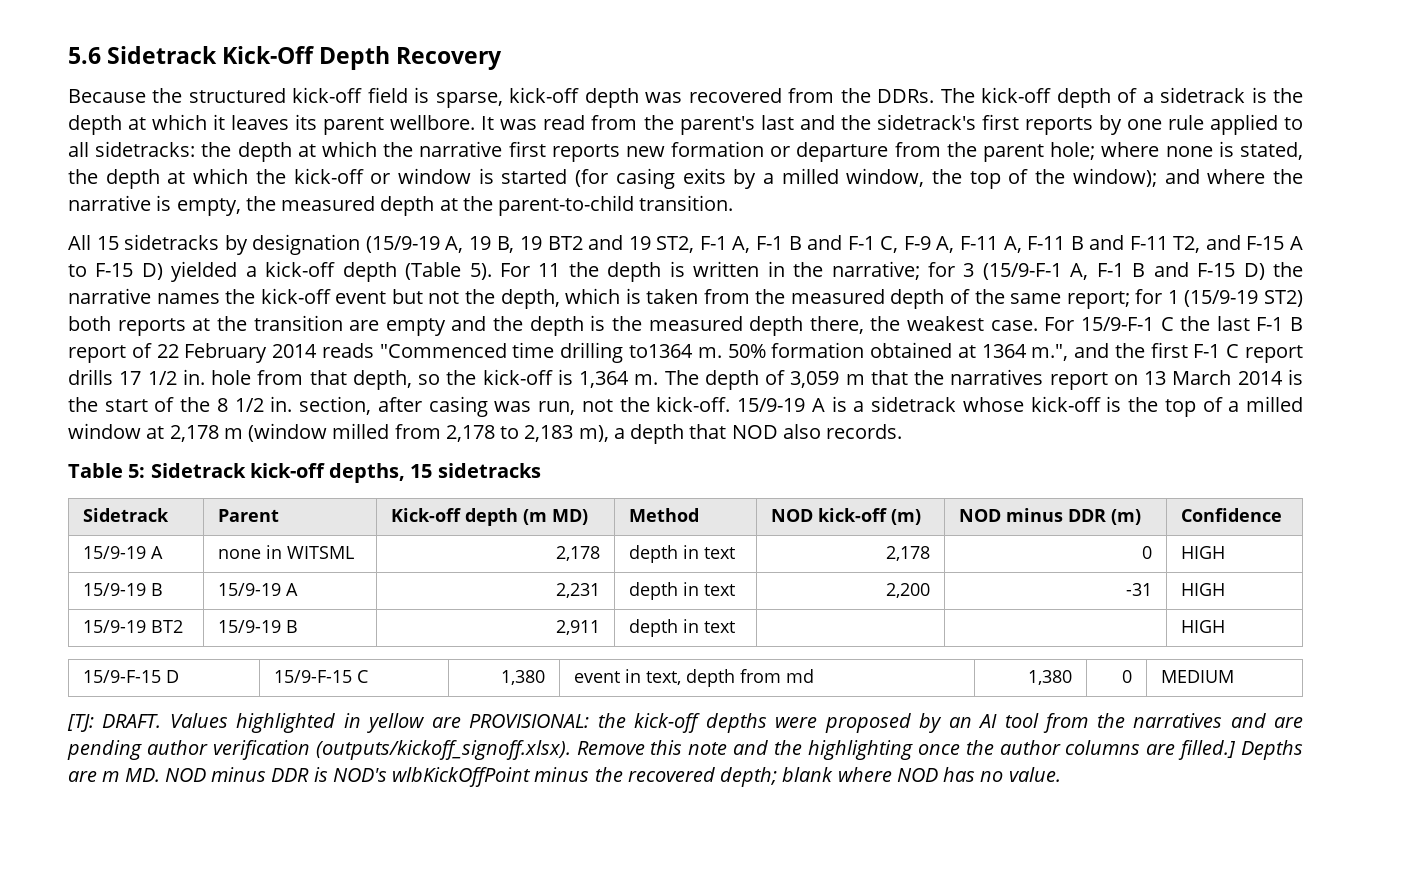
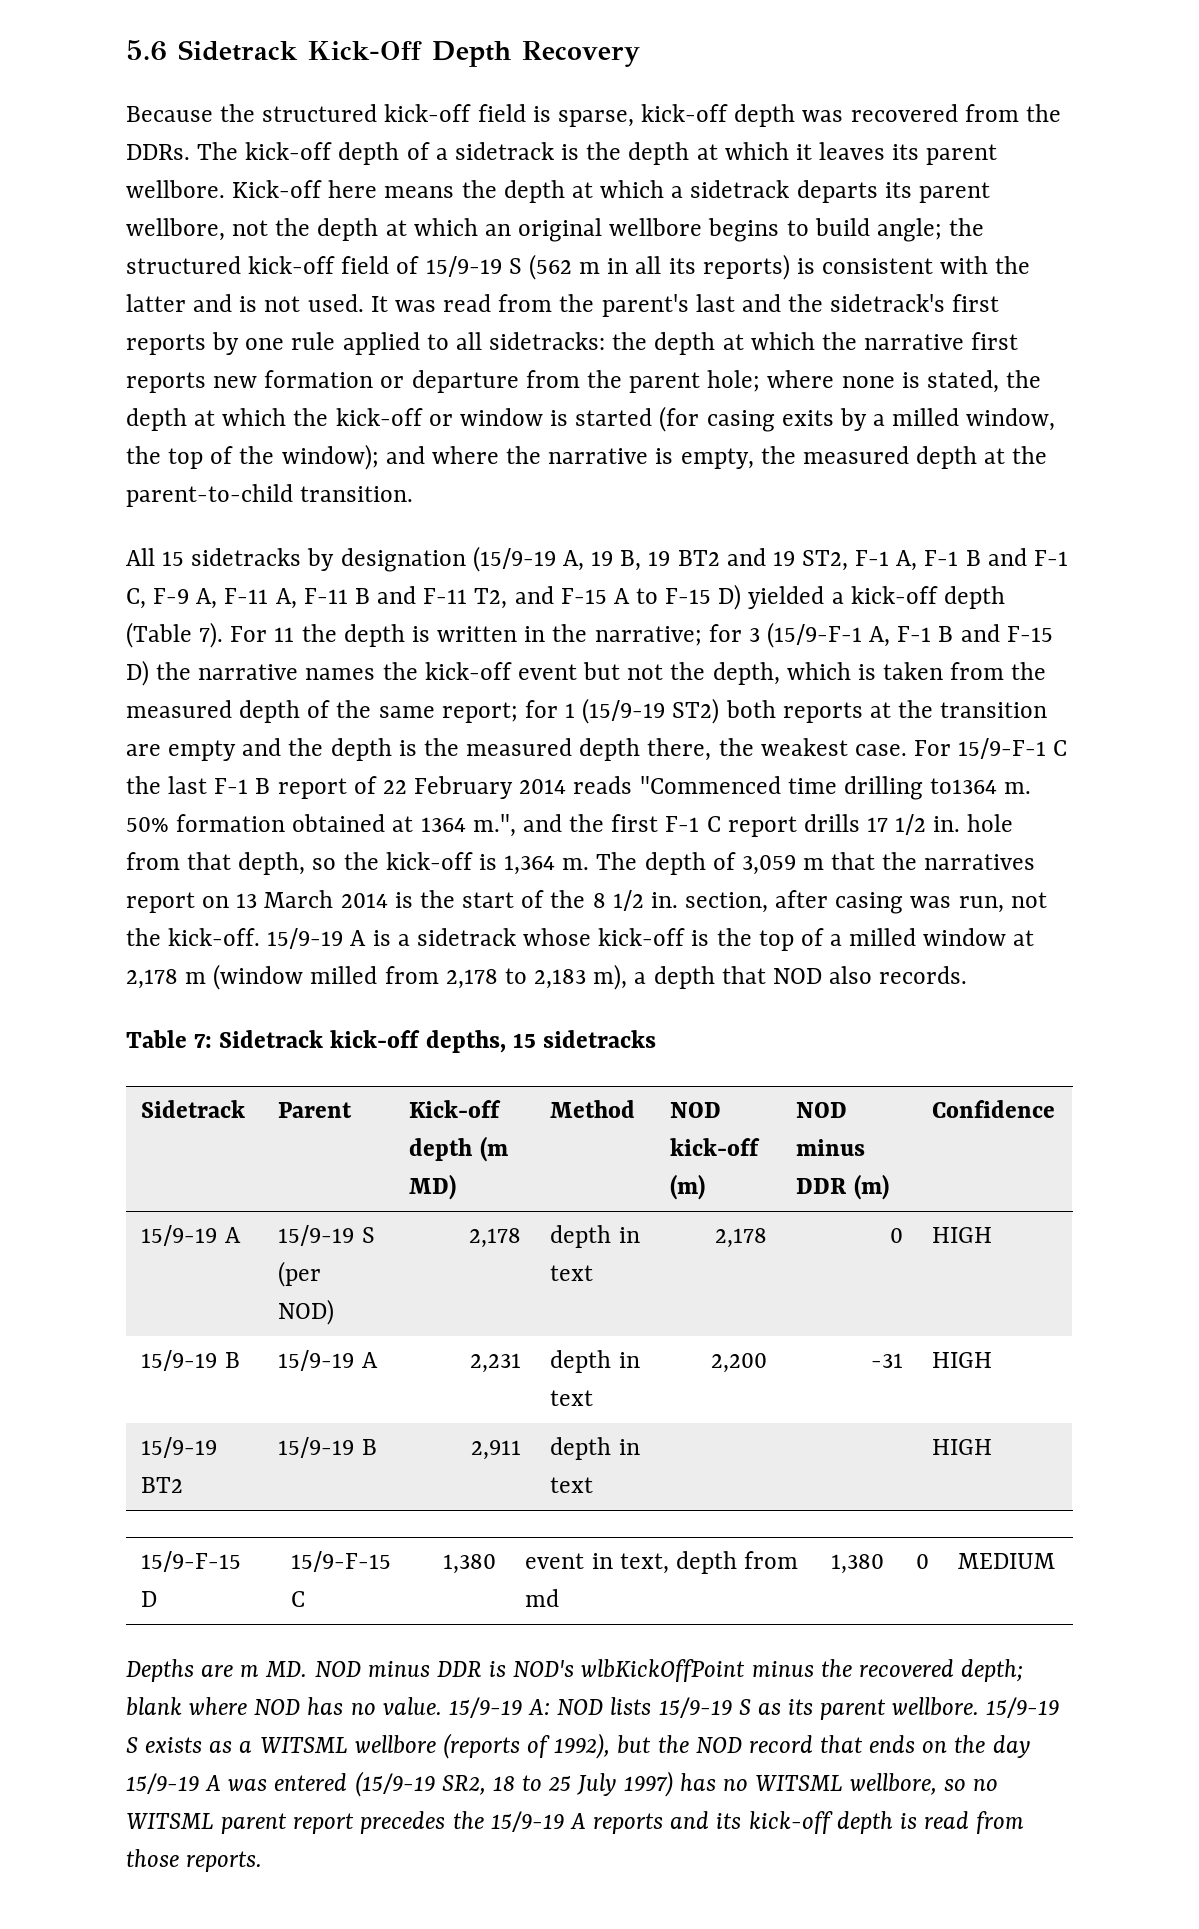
(476, 122) none -> [232,180,990,203] [126,218,985,242] [126,254,1031,280] [126,294,364,312] Kick-off here means the depth at which a sidetrack departs its parent wellbore, not the depth at which an original wellbore begins to build angle; the structured kick-off field of 15/9-19 S (562 m in all its reports) is consistent with the latter and is not used.
[469,263,492,280] 5). -> [199,622,224,648] 7).
[128,464,146,478] 5: -> [194,1034,213,1048] 7:
[217,545,354,559] none in WITSML -> [278,1225,375,1246] [278,1261,322,1287] [278,1299,335,1325] 15/9-19 S (per NOD)
[67,713,1304,733] [67,740,1237,760] [TJ: DRAFT. Values highlighted in yellow are PROVISIONAL: the kick-off depths were proposed by an AI tool from the narratives and are pending author verification (outputs/kickoff_signoff.xlsx). Remove this note and the highlighting once the author columns are filled.] -> (1056, 1561) none
(1061, 774) none -> [448,1697,1060,1720] [126,1733,1030,1759] [126,1771,999,1797] [126,1811,1025,1834] [126,1849,263,1872] 15/9-19 A: NOD lists 15/9-19 S as its parent wellbore. 15/9-19 S exists as a WITSML wellbore (reports of 1992), but the NOD record that ends on the day 15/9-19 A was entered (15/9-19 SR2, 18 to 25 July 1997) has no WITSML wellbore, so no WITSML parent report precedes the 15/9-19 A reports and its kick-off depth is read from those reports.

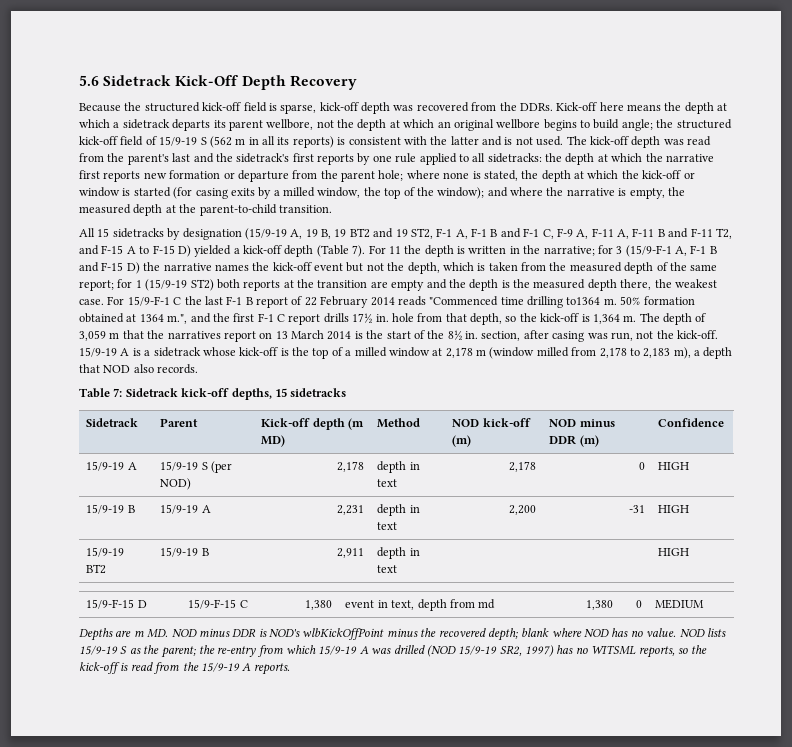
[197,142,998,165] [126,180,225,198] The kick-off depth of a sidetrack is the depth at which it leaves its parent wellbore. -> (553, 107) none
[370,296,388,312] It -> [566,136,661,148] The kick-off depth
[867,814,927,835] 17 1/2 -> [352,313,373,323] 17½
[592,890,644,911] 8 1/2 -> [447,330,462,340] 8½
[448,1697,551,1718] 15/9-19 A: -> (677, 632) none
[788,1697,1060,1720] [126,1733,1030,1759] [126,1771,999,1797] [126,1811,1025,1834] [126,1849,179,1867] its parent wellbore. 15/9-19 S exists as a WITSML wellbore (reports of 1992), but the NOD record that ends on the day 15/9-19 A was entered (15/9-19 SR2, 18 to 25 July 1997) has no WITSML wellbore, so no WITSML parent report precedes the 15/9-19 A reports and its kick-off depth is read from those -> [143,645,708,658] [79,662,252,674] the parent; the re-entry from which 15/9-19 A was drilled (NOD 15/9-19 SR2, 1997) has no WITSML reports, so the kick-off is read from the 15/9-19 A

